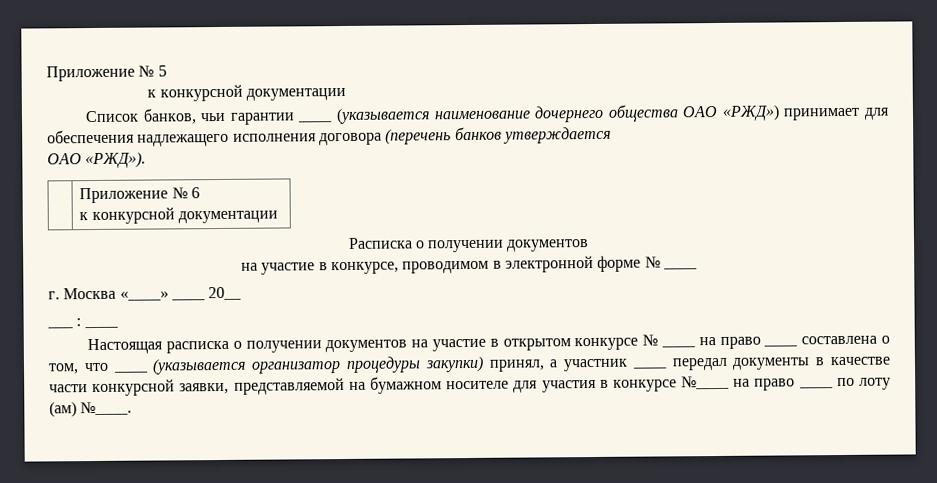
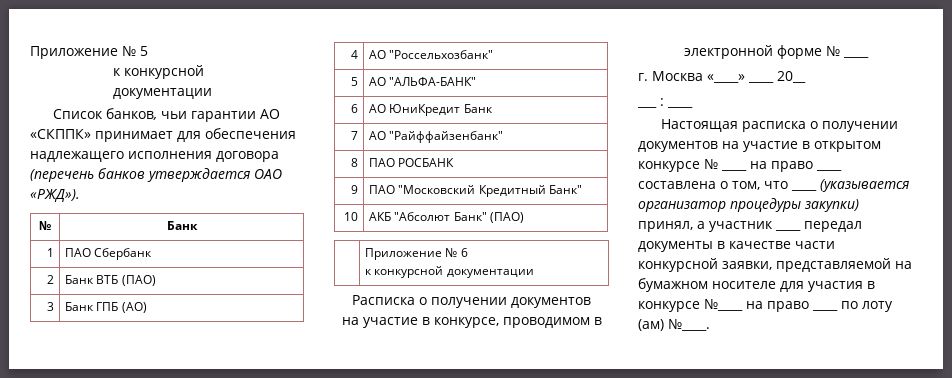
[298,104,780,125] ____ (указывается наименование дочернего общества ОАО «РЖД») -> [260,109,281,119] [30,129,91,139] АО «СКППК»
(611, 135) // -> (250, 175) none
(147, 160) none -> [39,221,51,230] [166,221,198,230] [46,248,54,257] [65,248,153,260] [46,275,54,284] [65,275,156,286] [46,302,54,311] [65,302,147,313] [350,50,358,59] [369,50,494,59] [350,77,358,86] [369,77,477,86] [350,104,358,113] [369,104,493,116] [350,131,358,140] [369,131,504,143] [350,158,358,167] [369,158,455,167] [350,185,358,194] [369,185,582,197] [343,212,358,221] [369,212,524,223] // № | Банк // 1 | ПАО Сбербанк // 2 | Банк ВТБ (ПАО) // 3 | Банк ГПБ (АО) // 4 | АО "Россельхозбанк" // 5 | АО "АЛЬФА-БАНК" // 6 | АО ЮниКредит Банк // 7 | АО "Райффайзенбанк" // 8 | ПАО РОСБАНК // 9 | ПАО "Московский Кредитный Банк" // 10 | АКБ "Абсолют Банк" (ПАО)

